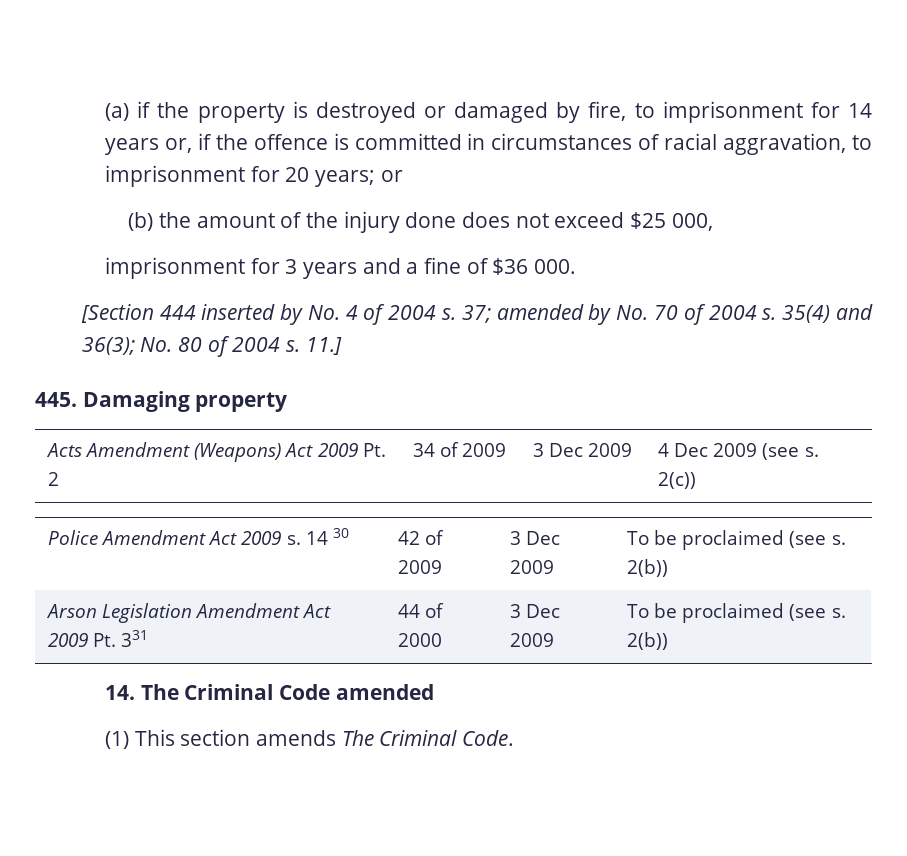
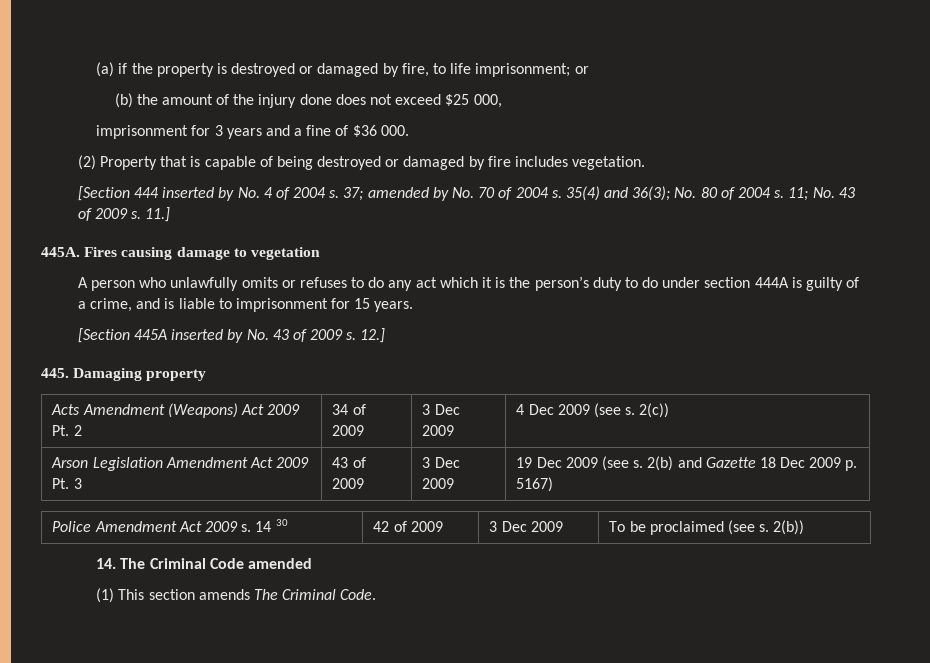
[662,101,873,123] [105,133,872,155] [105,165,376,187] imprisonment for 14 years or, if the offence is committed in circumstances of racial aggravation, to imprisonment for 20 years; -> [450,63,571,77] life imprisonment;
(577, 266) none -> [77,155,646,170] // (2) Property that is capable of being destroyed or damaged by fire includes vegetation.
[305,337,342,355] 11.] -> [788,187,855,201] [77,207,171,222] [41,247,320,260] [77,276,860,291] [77,298,414,312] [77,328,386,343] 11; No. 43 of 2009 s. 11.] // 445A. Fires causing damage to vegetation // A person who unlawfully omits or refuses to do any act which it is the person’s duty to do under section 444A is guilty of a crime, and is liable to imprisonment for 15 years. // [Section 445A inserted by No. 43 of 2009 s. 12.]
(697, 480) none -> [51,457,310,471] [52,478,82,489] [332,457,366,468] [332,478,365,489] [422,457,460,468] [422,478,455,489] [516,456,858,471] [516,477,554,492] // Arson Legislation Amendment Act 2009 Pt. 3 | 43 of 2009 | 3 Dec 2009 | 19 Dec 2009 (see s. 2(b) and Gazette 18 Dec 2009 p. 5167)
[46,603,332,623] [48,630,149,647] [398,603,445,618] [398,633,443,647] [510,604,561,618] [510,633,555,647] [627,603,846,623] [627,632,669,650] // Arson Legislation Amendment Act 2009 Pt. 331 | 44 of 2000 | 3 Dec 2009 | To be proclaimed (see s. 2(b)) -> (805, 527) none

